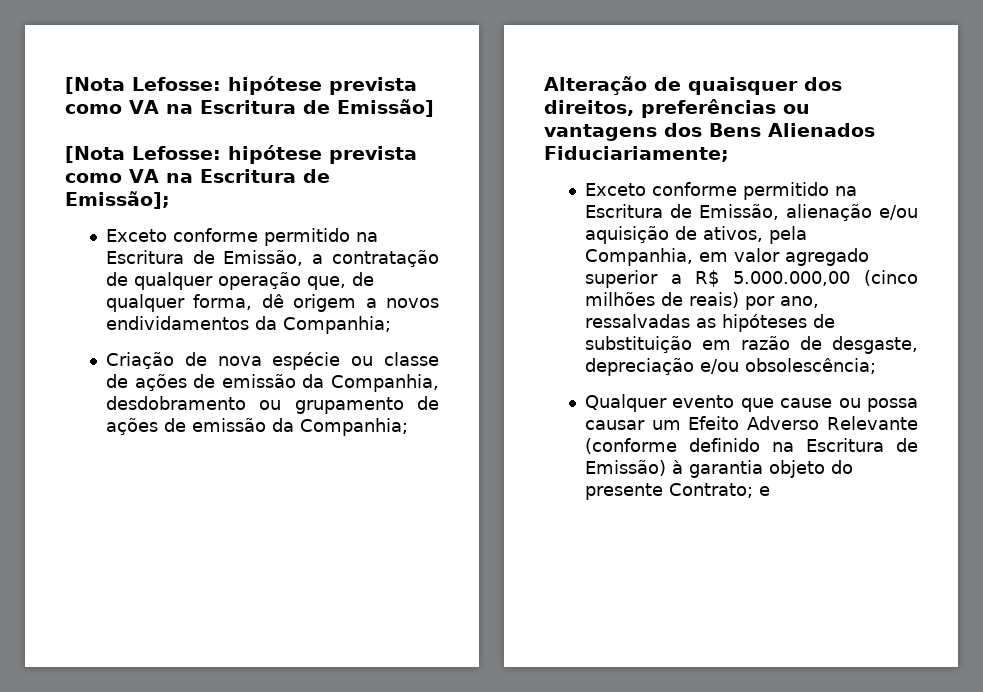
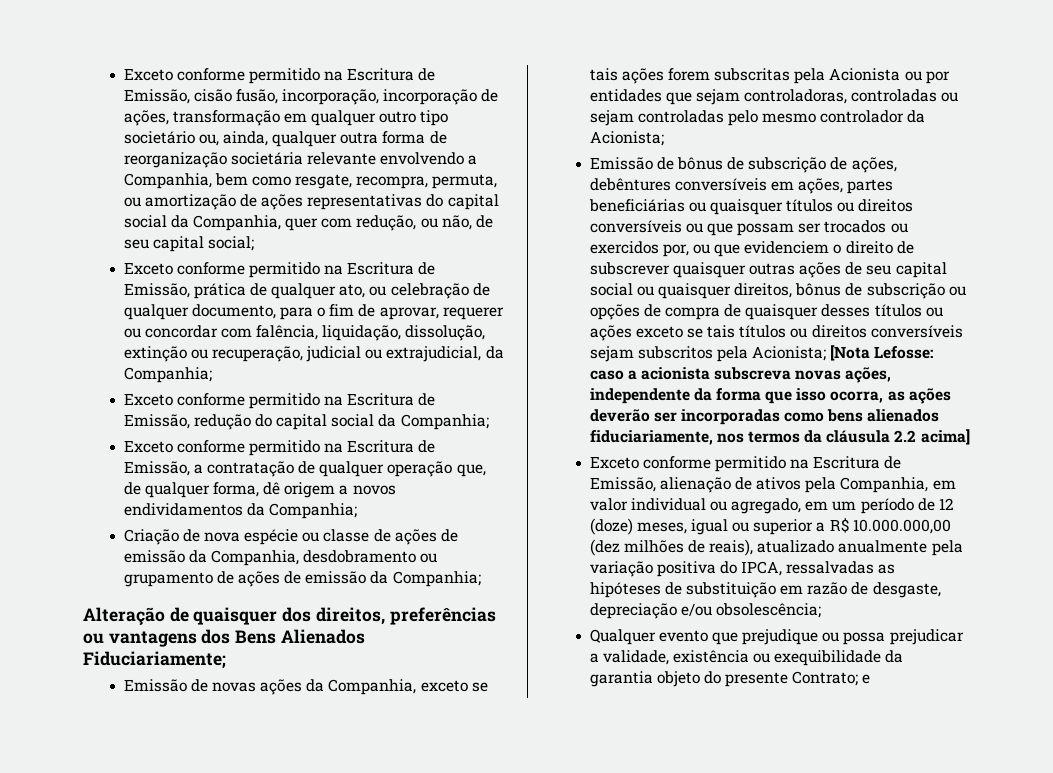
[65,76,417,95] [65,99,434,117] [65,145,417,164] [65,169,330,183] [65,191,170,209] [Nota Lefosse: hipótese prevista como VA na Escritura de Emissão] // [Nota Lefosse: hipótese prevista como VA na Escritura de Emissão]; -> [123,68,436,84] [123,89,499,105] [123,110,449,126] [123,131,447,147] [123,152,478,168] [123,173,498,189] [123,194,499,210] [123,215,494,231] [123,236,254,252] [123,262,436,278] [123,283,490,299] [123,304,504,320] [123,325,486,341] [123,346,504,362] [123,367,212,383] [123,393,436,409] [123,414,489,430] Exceto conforme permitido na Escritura de Emissão, cisão fusão, incorporação, incorporação de ações, transformação em qualquer outro tipo societário ou, ainda, qualquer outra forma de reorganização societária relevante envolvendo a Companhia, bem como resgate, recompra, permuta, ou amortização de ações representativas do capital social da Companhia, quer com redução, ou não, de seu capital social; // Exceto conforme permitido na Escritura de Emissão, prática de qualquer ato, ou celebração de qualquer documento, para o fim de aprovar, requerer ou concordar com falência, liquidação, dissolução, extinção ou recuperação, judicial ou extrajudicial, da Companhia; // Exceto conforme permitido na Escritura de Emissão, redução do capital social da Companhia;
(729, 154) none -> [123,679,488,695] [589,68,950,84] [589,89,959,105] [589,110,926,126] [589,131,664,146] [589,157,897,173] [589,178,894,194] [588,199,914,215] [589,220,908,236] [589,241,914,257] [589,262,947,278] [589,283,966,299] [589,304,943,320] [589,325,963,341] [589,345,934,362] [589,367,892,383] [589,388,951,404] [589,409,940,425] [589,429,970,445] // Emissão de novas ações da Companhia, exceto se tais ações forem subscritas pela Acionista ou por entidades que sejam controladoras, controladas ou sejam controladas pelo mesmo controlador da Acionista; // Emissão de bônus de subscrição de ações, debêntures conversíveis em ações, partes beneficiárias ou quaisquer títulos ou direitos conversíveis ou que possam ser trocados ou exercidos por, ou que evidenciem o direito de subscrever quaisquer outras ações de seu capital social ou quaisquer direitos, bônus de subscrição ou opções de compra de quaisquer desses títulos ou ações exceto se tais títulos ou direitos conversíveis sejam subscritos pela Acionista; [Nota Lefosse: caso a acionista subscreva novas ações, independente da forma que isso ocorra, as ações deverão ser incorporadas como bens alienados fiduciariamente, nos termos da cláusula 2.2 acima]
[879,205,918,220] [584,226,807,244] [584,248,869,266] [584,270,918,288] [584,292,819,310] e/ou aquisição de ativos, pela Companhia, em valor agregado superior a R$ 5.000.000,00 (cinco milhões de reais) por ano, -> [734,477,956,493] [589,498,955,514] [589,518,951,535] [589,539,963,556] [589,561,783,577] de ativos pela Companhia, em valor individual ou agregado, em um período de 12 (doze) meses, igual ou superior a R$ 10.000.000,00 (dez milhões de reais), atualizado anualmente pela variação positiva do IPCA,
[780,398,833,408] cause -> [742,629,819,645] prejudique
[584,416,919,430] [584,438,918,454] [584,460,683,476] causar um Efeito Adverso Relevante (conforme definido na Escritura de Emissão) à -> [889,629,964,645] [589,650,904,666] prejudicar a validade, existência ou exequibilidade da

